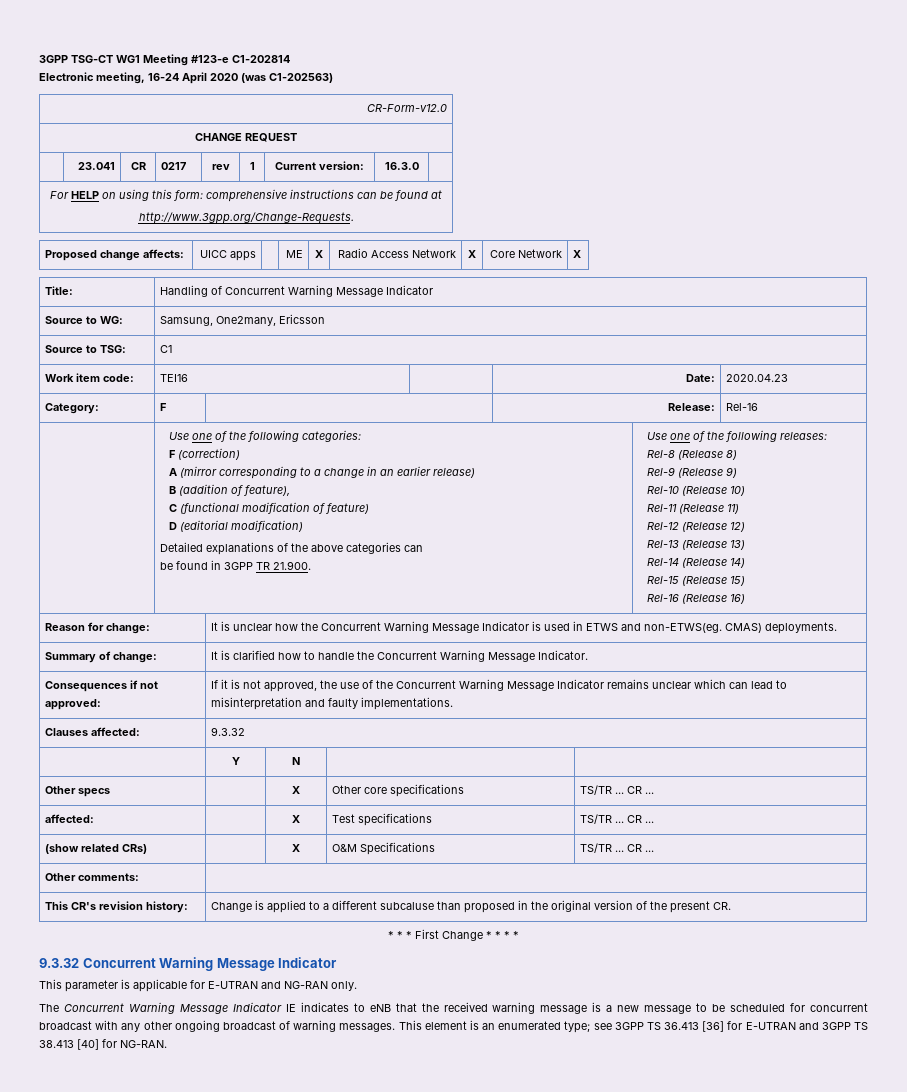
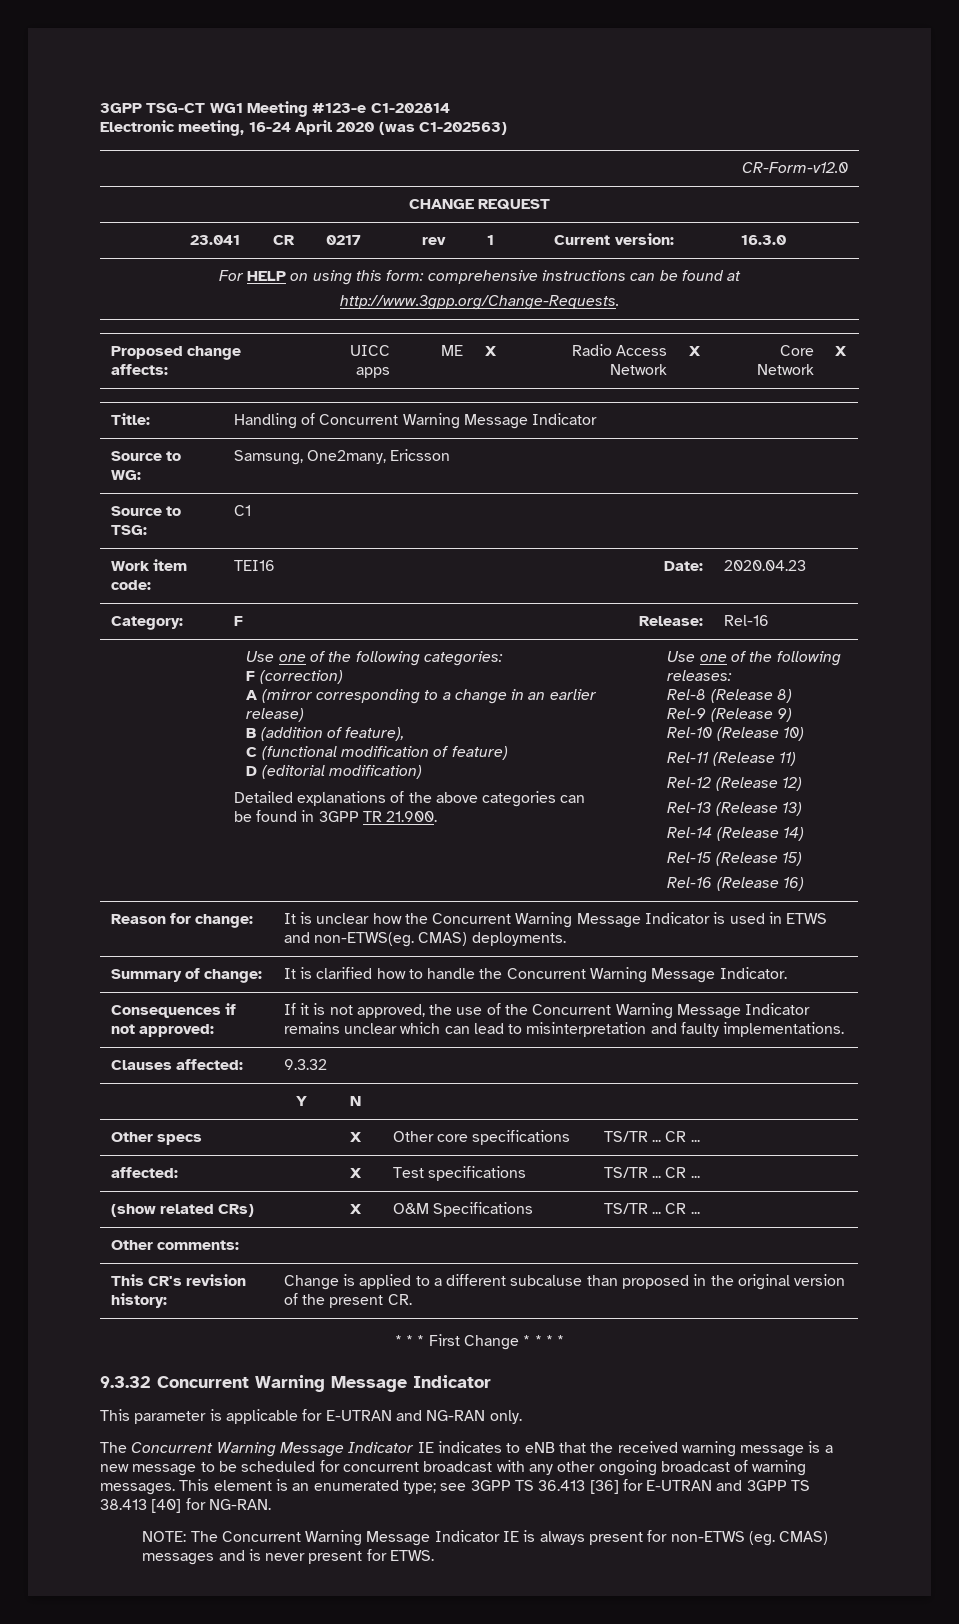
(167, 1044) none -> [142,1530,829,1546] [142,1549,435,1565] // NOTE: The Concurrent Warning Message Indicator IE is always present for non-ETWS (eg. CMAS) messages and is never present for ETWS.

